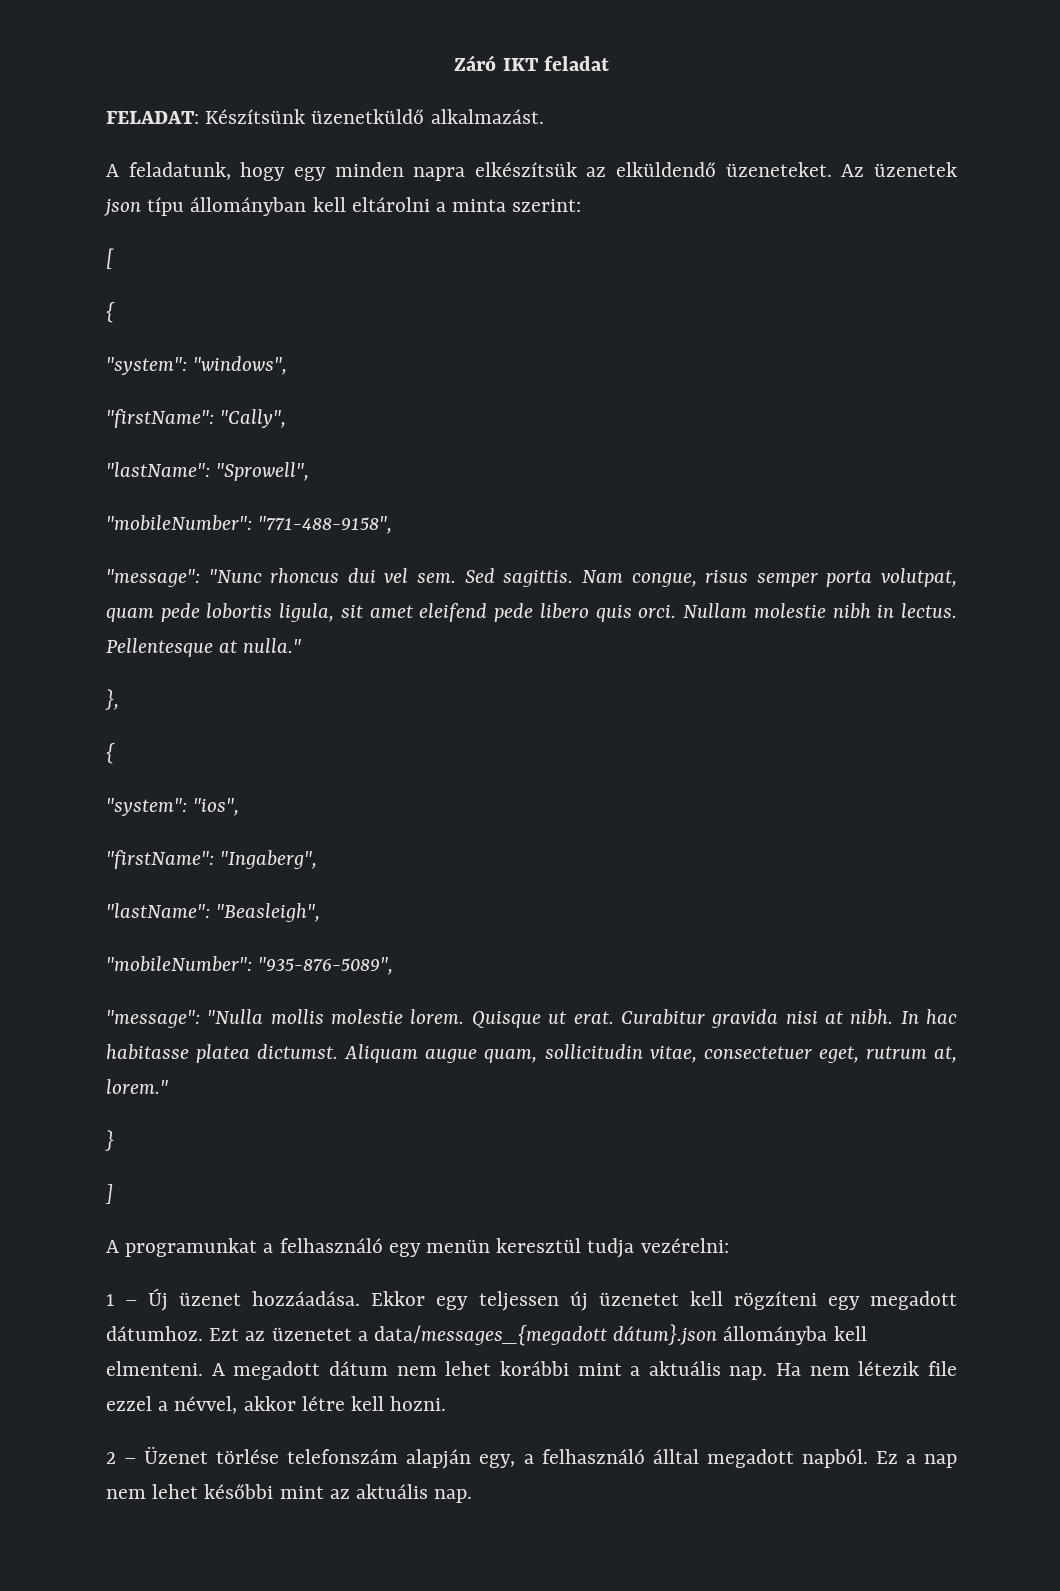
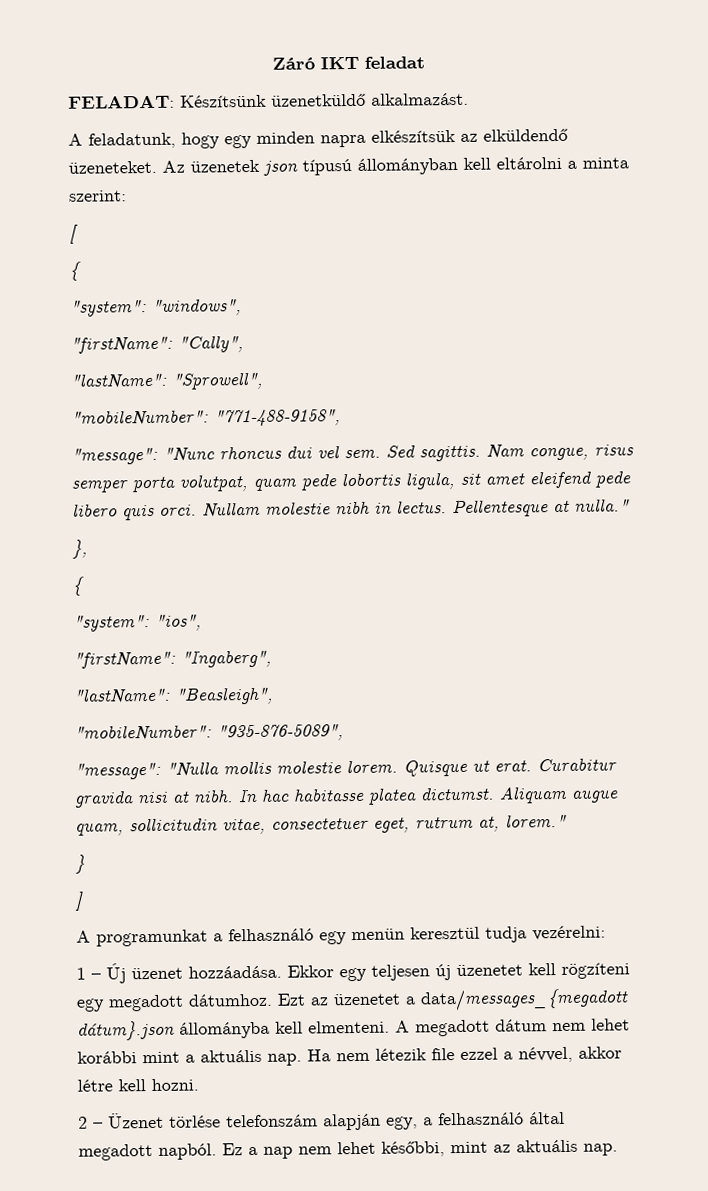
[147,197,185,216] típu -> [302,159,352,176] típusú
[478,1291,559,1311] teljessen -> [371,964,430,981] teljesen
[652,1449,699,1464] álltal -> [529,1111,565,1125] által
[204,1484,274,1499] későbbi -> [381,1141,445,1157] későbbi,

